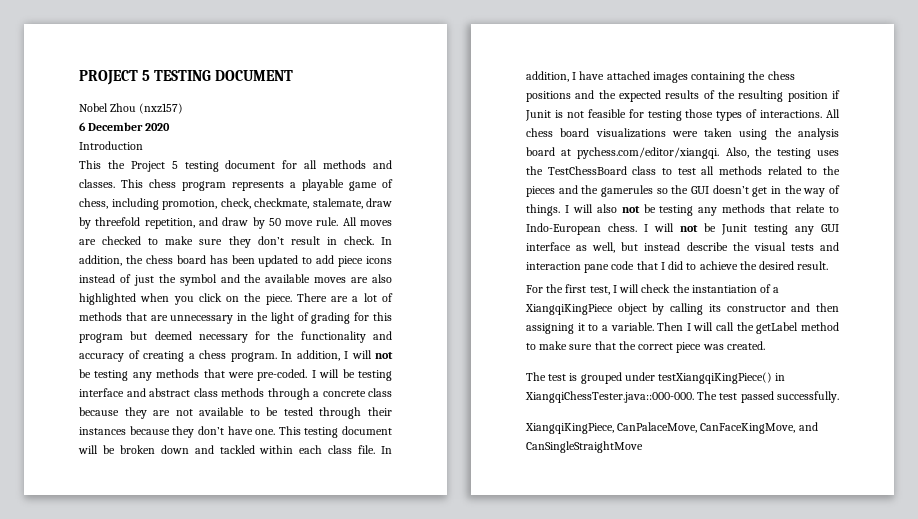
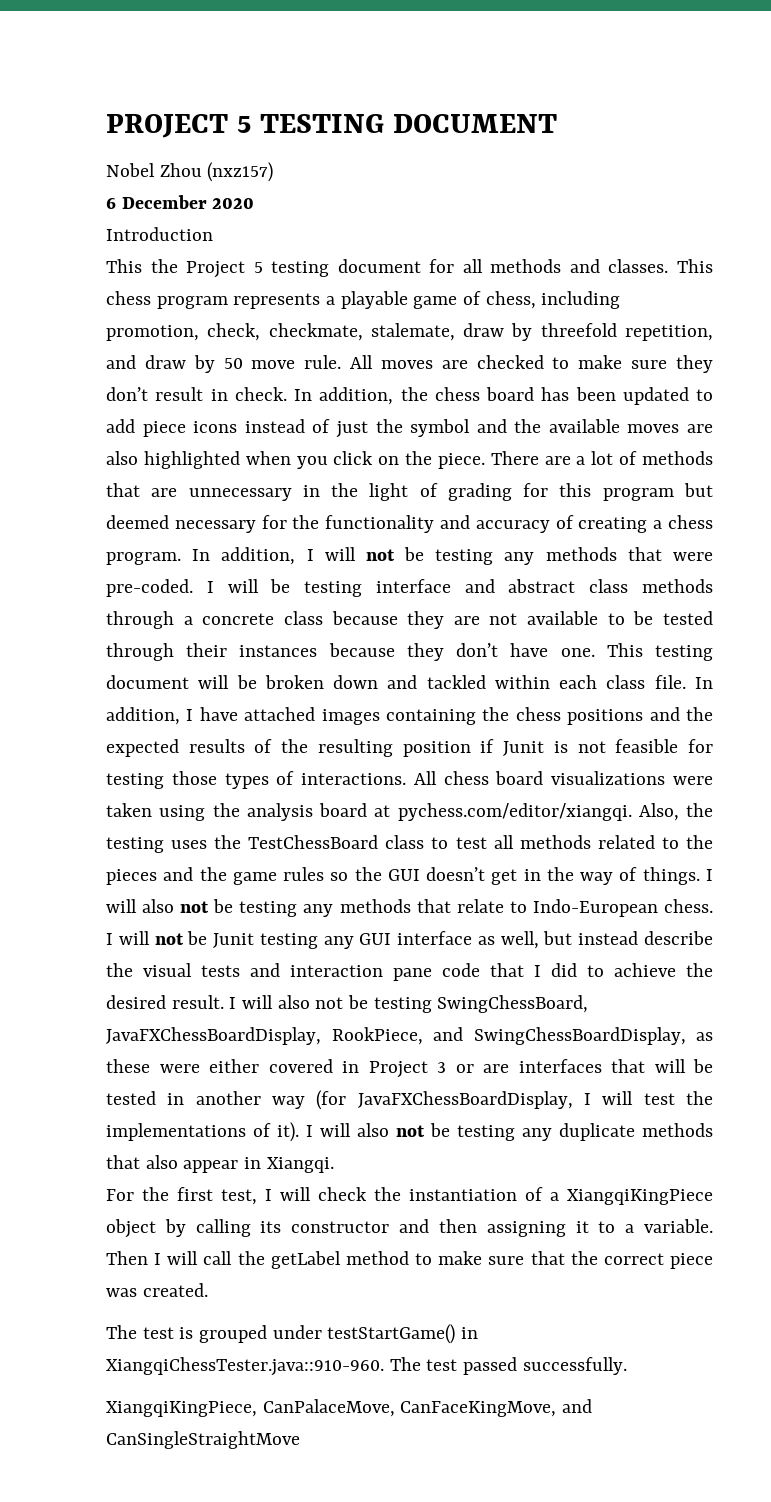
[601,185,653,197] gamerules -> [232,867,325,885] game rules
(829, 265) none -> [229,995,589,1013] [106,1027,713,1045] [106,1059,713,1078] [106,1090,714,1110] [106,1122,713,1142] [106,1155,334,1173] I will also not be testing SwingChessBoard, JavaFXChessBoardDisplay, RookPiece, and SwingChessBoardDisplay, as these were either covered in Project 3 or are interfaces that will be tested in another way (for JavaFXChessBoardDisplay, I will test the implementations of it). I will also not be testing any duplicate methods that also appear in Xiangqi.
[658,372,786,384] [525,391,694,403] testXiangqiKingPiece() in XiangqiChessTester.java::000-000. -> [327,1324,479,1344] [106,1357,384,1376] testStartGame() in XiangqiChessTester.java::910-960.

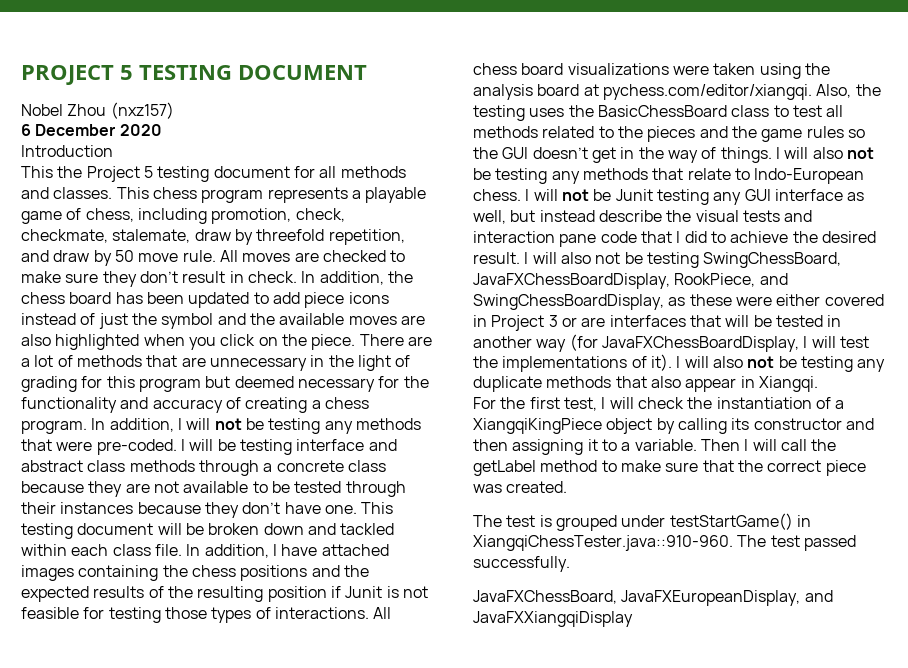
[248,835,379,849] TestChessBoard -> [597,105,727,117] BasicChessBoard
[106,1399,593,1417] [106,1431,300,1449] XiangqiKingPiece, CanPalaceMove, CanFaceKingMove, and CanSingleStraightMove -> [473,590,833,606] [473,611,633,627] JavaFXChessBoard, JavaFXEuropeanDisplay, and JavaFXXiangqiDisplay

